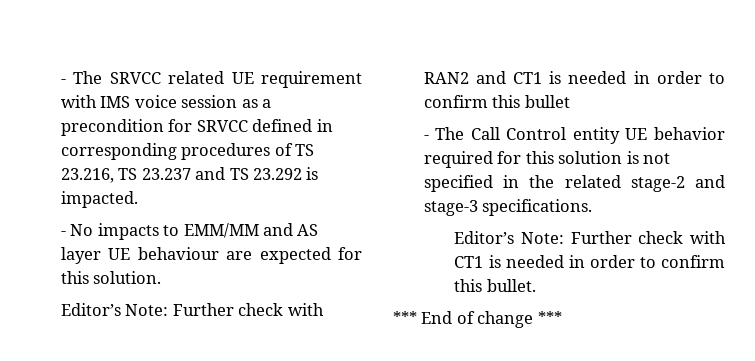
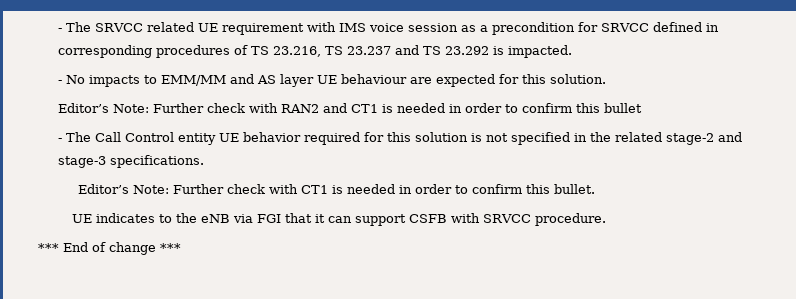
(536, 285) none -> [71,213,606,226] // UE indicates to the eNB via FGI that it can support CSFB with SRVCC procedure.

